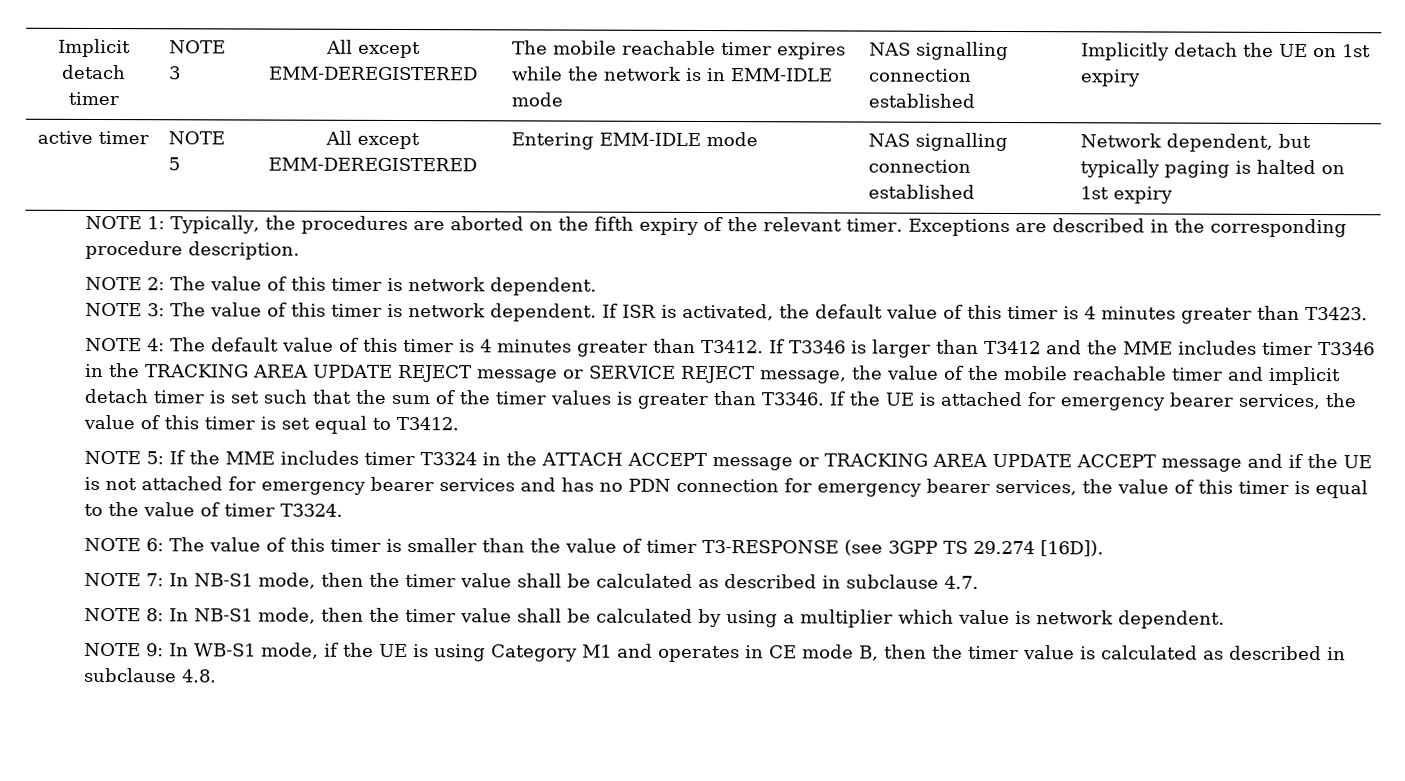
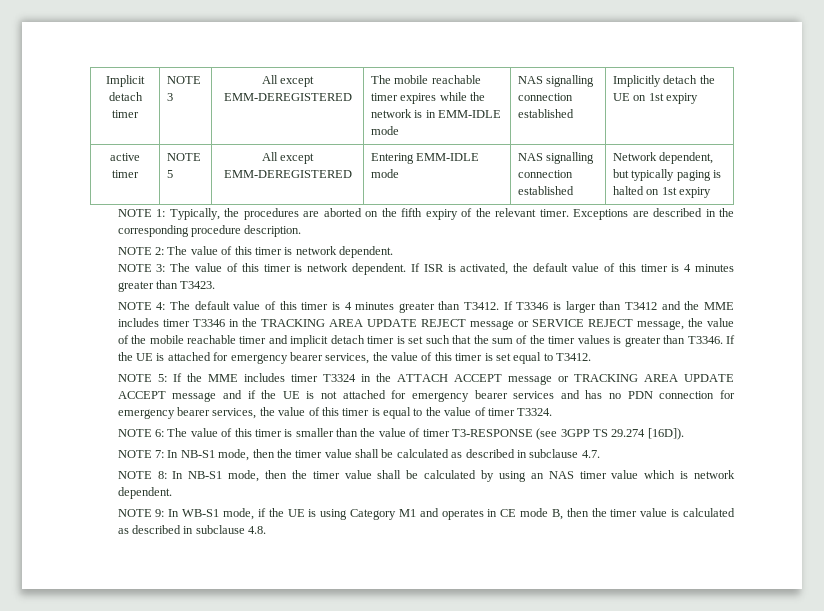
[782,609,1010,628] a multiplier which value -> [530,470,676,479] an NAS timer value which

